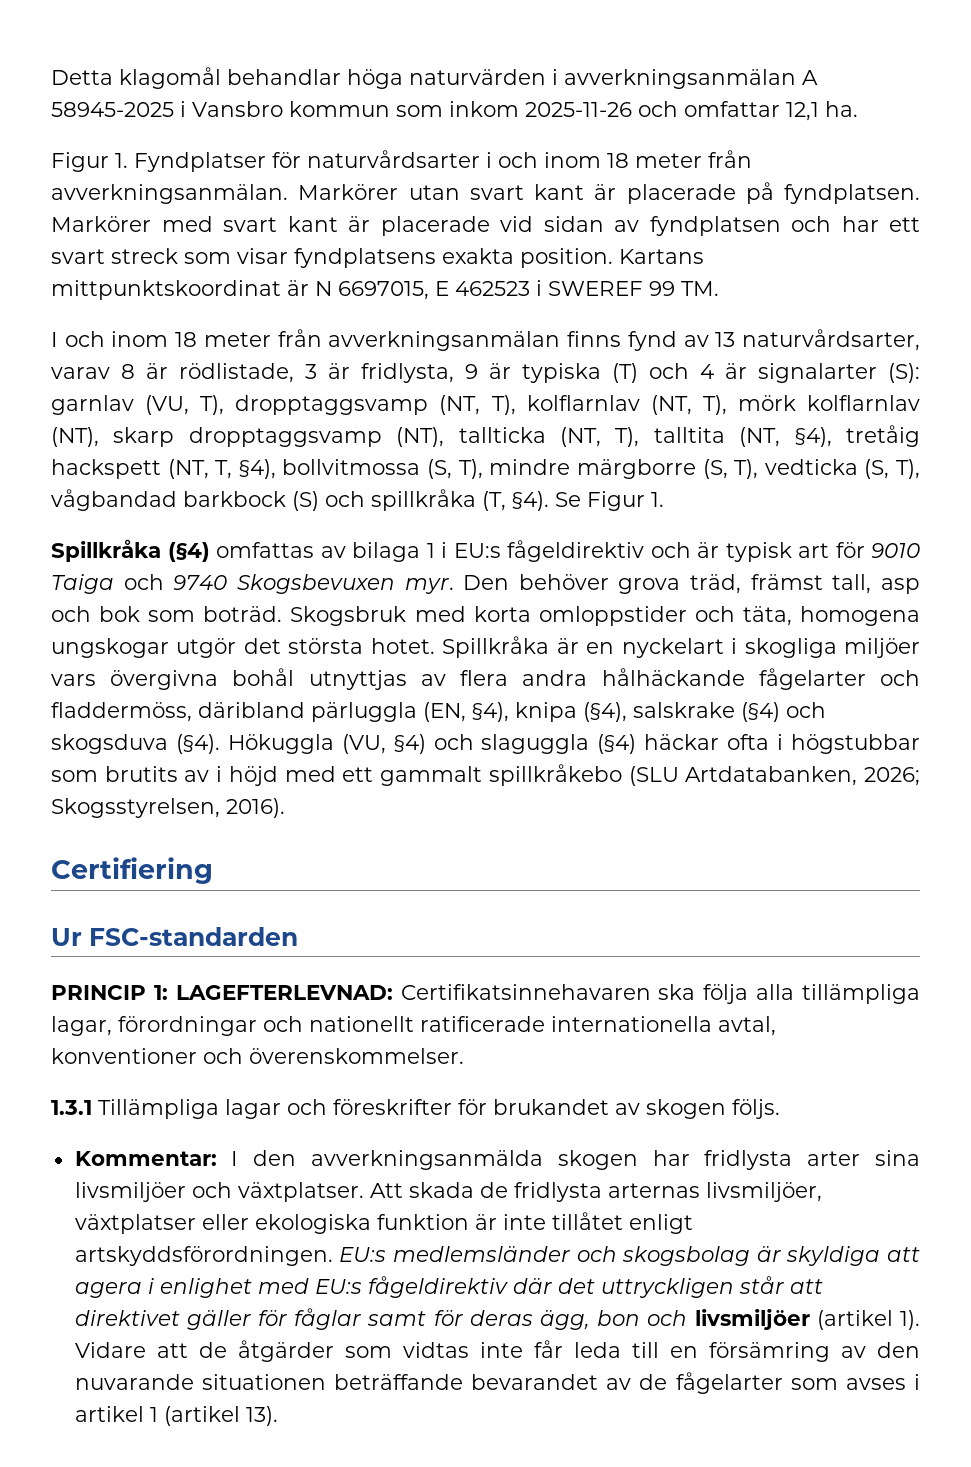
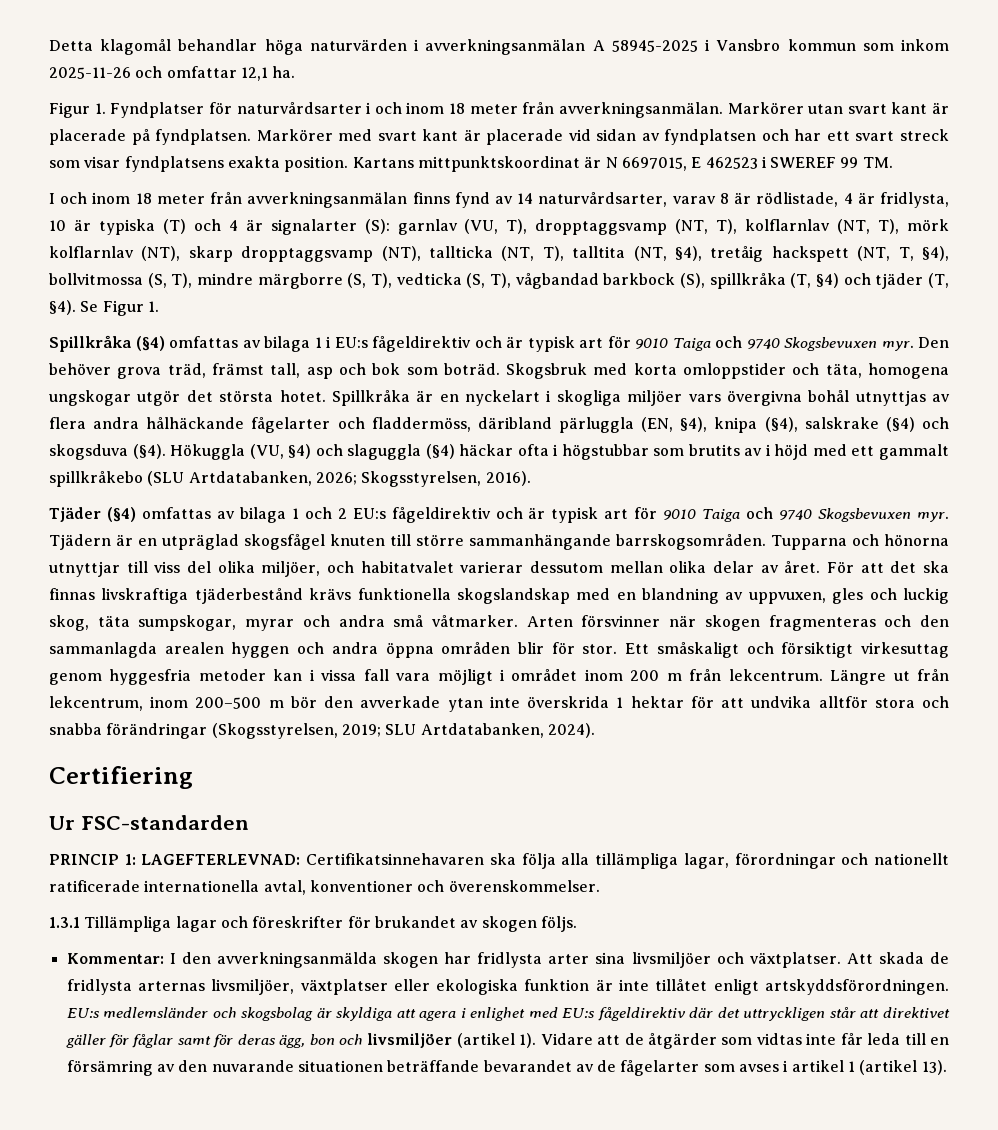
[715,332,736,347] 13 -> [517,193,534,204] 14
[305,364,317,379] 3 -> [843,193,853,204] 4
[465,364,478,379] 9 -> [49,220,66,231] 10
[292,489,476,511] (S) och spillkråka -> [680,273,924,289] (S), spillkråka (T, §4) och tjäder
(285, 808) none -> [49,507,949,523] [49,534,950,550] [49,561,949,577] [49,588,949,604] [49,615,949,631] [49,642,949,658] [49,669,950,685] [49,696,950,712] [49,723,595,739] // Tjäder (§4) omfattas av bilaga 1 och 2 EU:s fågeldirektiv och är typisk art för 9010 Taiga och 9740 Skogsbevuxen myr. Tjädern är en utpräglad skogsfågel knuten till större sammanhängande barrskogsområden. Tupparna och hönorna utnyttjar till viss del olika miljöer, och habitatvalet varierar dessutom mellan olika delar av året. För att det ska finnas livskraftiga tjäderbestånd krävs funktionella skogslandskap med en blandning av uppvuxen, gles och luckig skog, täta sumpskogar, myrar och andra små våtmarker. Arten försvinner när skogen fragmenteras och den sammanlagda arealen hyggen och andra öppna områden blir för stor. Ett småskaligt och försiktigt virkesuttag genom hyggesfria metoder kan i vissa fall vara möjligt i området inom 200 m från lekcentrum. Längre ut från lekcentrum, inom 200–500 m bör den avverkade ytan inte överskrida 1 hektar för att undvika alltför stora och snabba förändringar (Skogsstyrelsen, 2019; SLU Artdatabanken, 2024).

